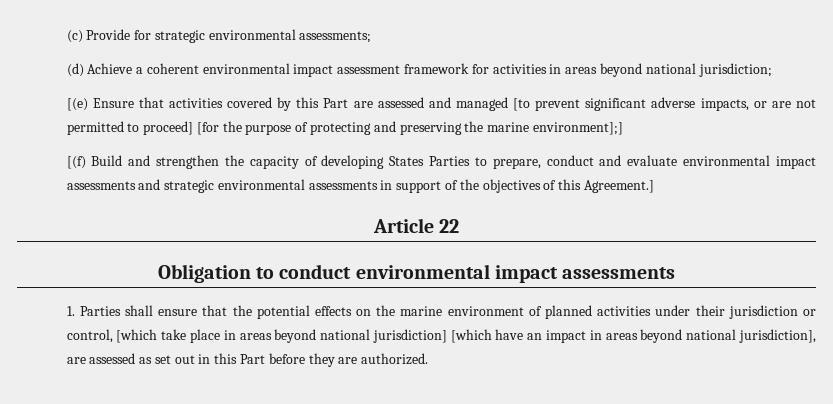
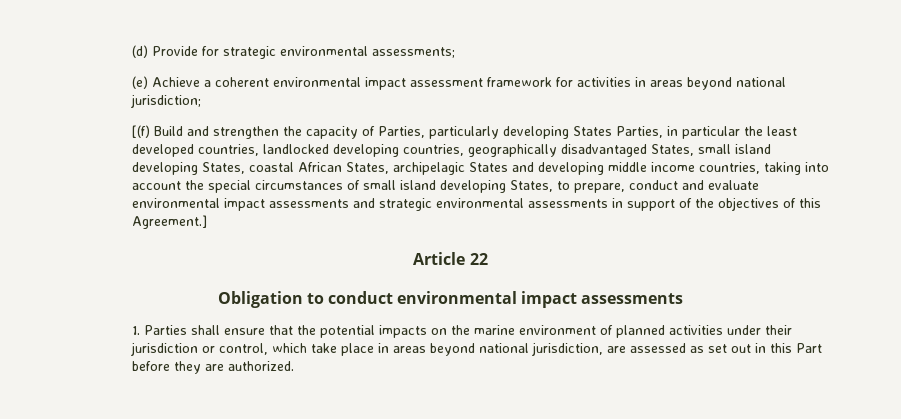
[66,30,83,43] (c) -> [131,45,148,58] (d)
[66,63,84,77] (d) -> [131,76,148,89] (e)
[66,97,817,111] [66,121,623,135] // [(e) Ensure that activities covered by this Part are assessed and managed [to prevent significant adverse impacts, or are not permitted to proceed] [for the purpose of protecting and preserving the marine environment];] -> (201, 101) none
[321,155,471,169] developing States Parties -> [377,126,797,139] [131,144,771,157] [131,162,829,175] [131,180,553,193] Parties, particularly developing States Parties, in particular the least developed countries, landlocked developing countries, geographically disadvantaged States, small island developing States, coastal African States, archipelagic States and developing middle income countries, taking into account the special circumstances of small island developing States,
[314,306,352,316] effects -> [378,325,427,338] impacts
[116,329,158,343] [which -> [271,343,307,353] which
[372,329,817,343] jurisdiction] [which have an impact in areas beyond national jurisdiction], -> [531,342,603,356] jurisdiction,

